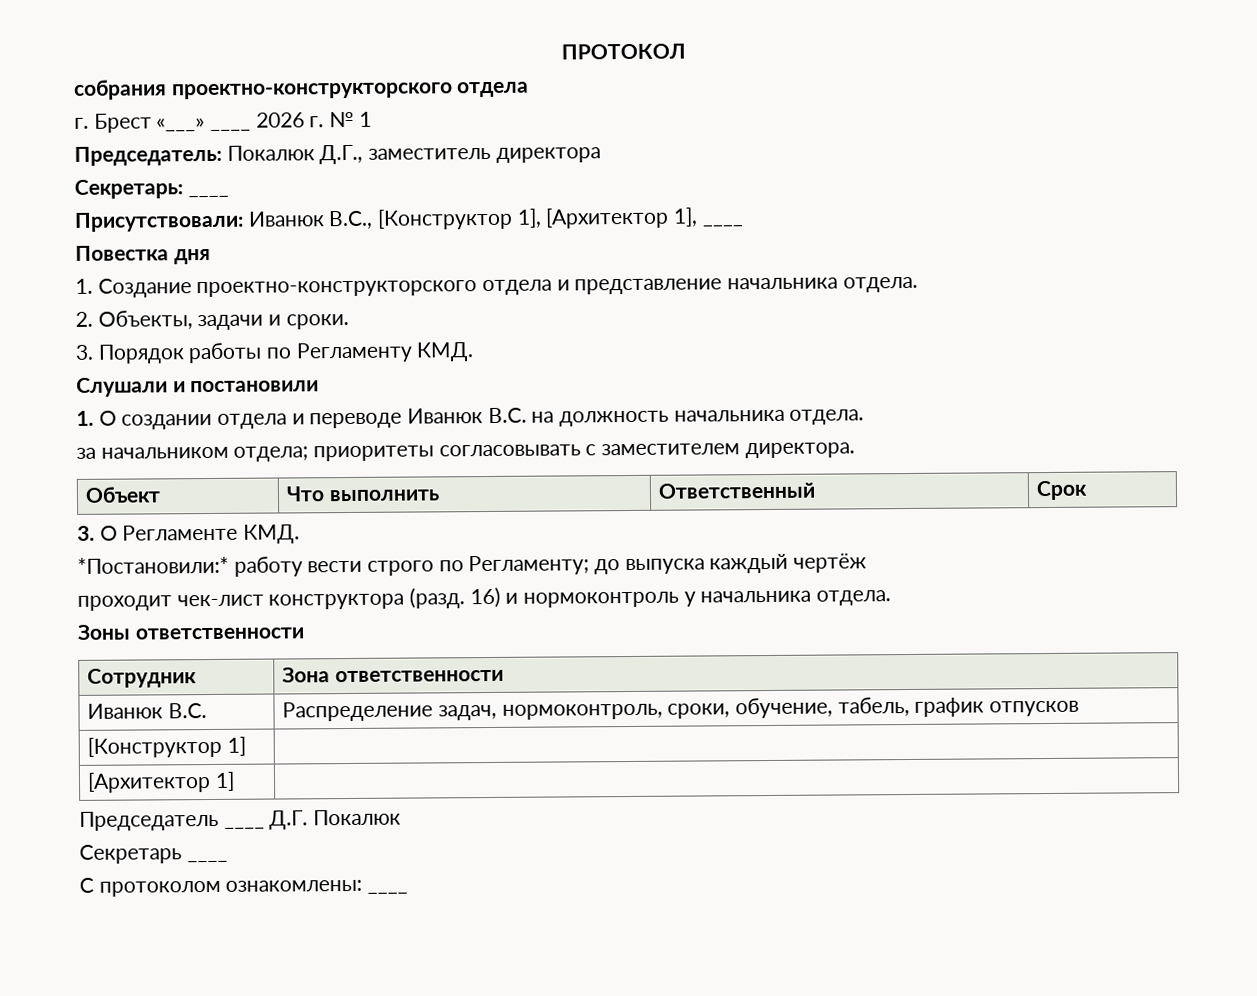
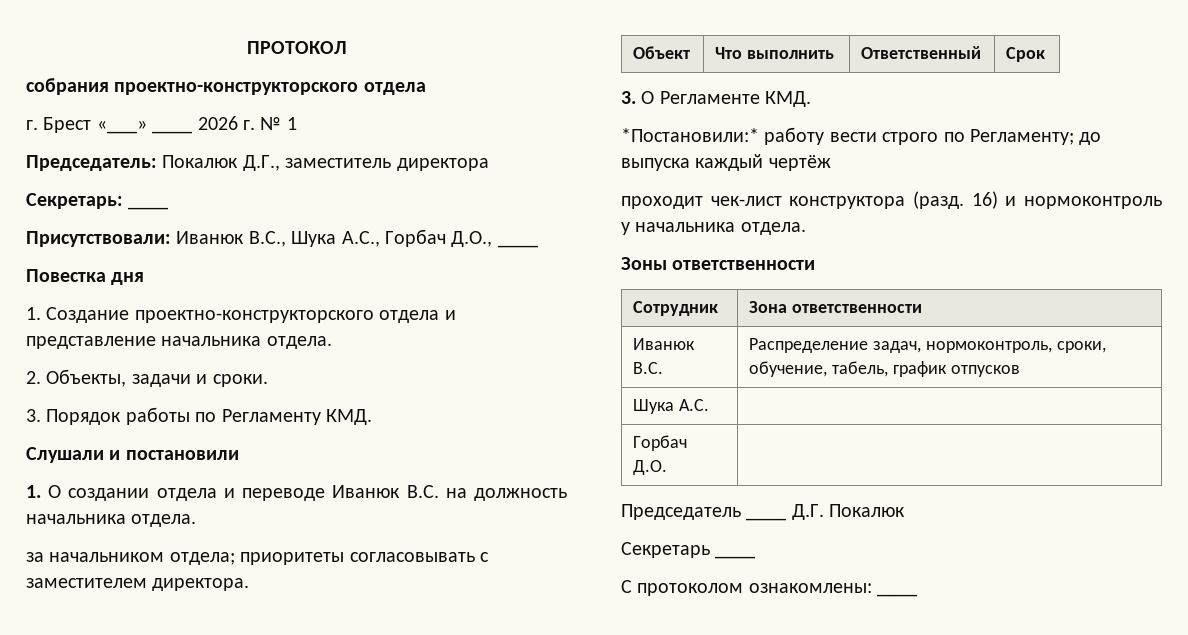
[377,207,699,230] [Конструктор 1], [Архитектор 1], -> [291,229,493,247] Шука А.С., Горбач Д.О.,
[87,736,247,758] [87,771,236,793] [Конструктор 1] | // [Архитектор 1] -> [633,399,710,414] [633,435,688,451] [633,460,668,475] Шука А.С. | // Горбач Д.О.

